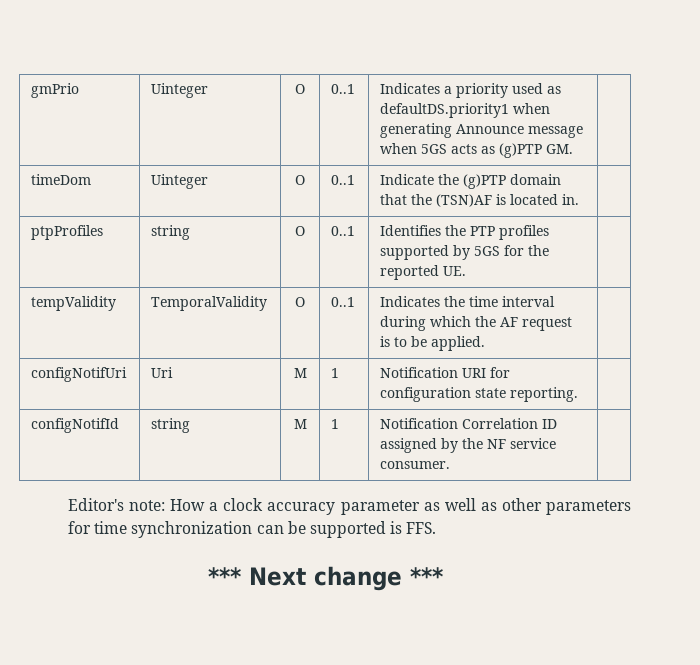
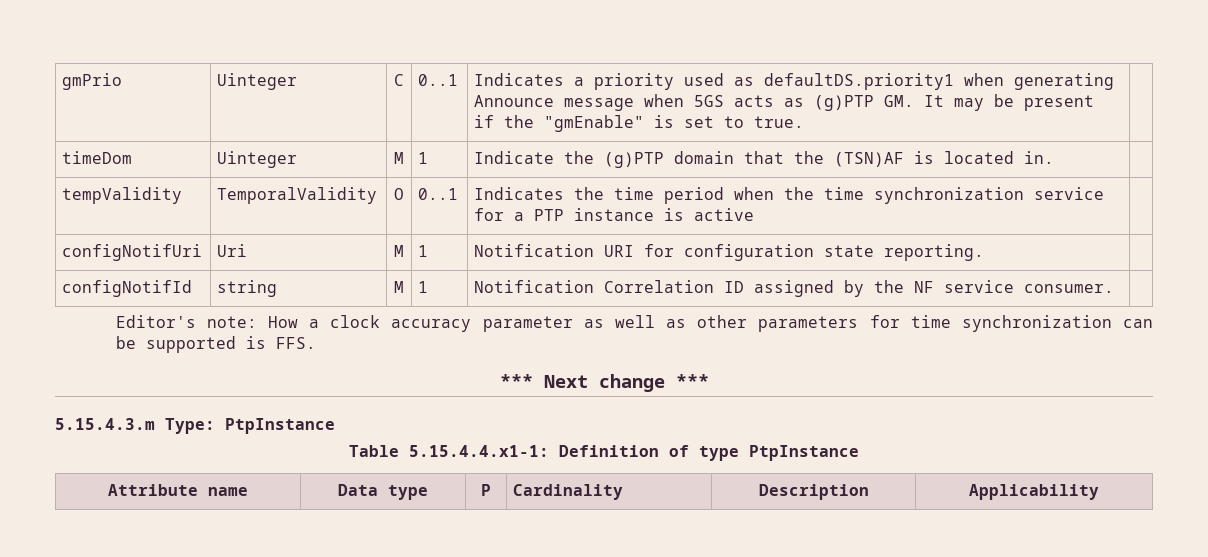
[295,84,305,94] O -> [394,74,404,86] C
(574, 149) none -> [924,94,1095,111] [474,115,805,132] It may be present if the "gmEnable" is set to true.
[295,175,305,185] [331,175,356,185] O | 0..1 -> [394,152,404,164] [418,152,429,164] M | 1
[31,225,104,240] [151,225,191,240] [295,226,305,236] [331,226,356,236] [380,225,550,240] [380,245,550,260] [380,265,467,280] // ptpProfiles | string | O | 0..1 | Identifies the PTP profiles supported by 5GS for the reported UE. | -> (1055, 157) none
[502,296,556,307] [380,316,573,331] [380,336,486,351] interval during which the AF request is to be applied. -> [664,187,1105,204] [474,208,755,221] period when the time synchronization service for a PTP instance is active
(443, 576) none -> [55,418,335,434] [349,445,859,461] [108,484,248,496] [338,484,428,500] [481,484,491,496] [513,484,624,500] [758,484,869,500] [969,484,1099,500] // 5.15.4.3.m Type: PtpInstance // Table 5.15.4.4.x1-1: Definition of type PtpInstance // Attribute name | Data type | P | Cardinality | Description | Applicability

